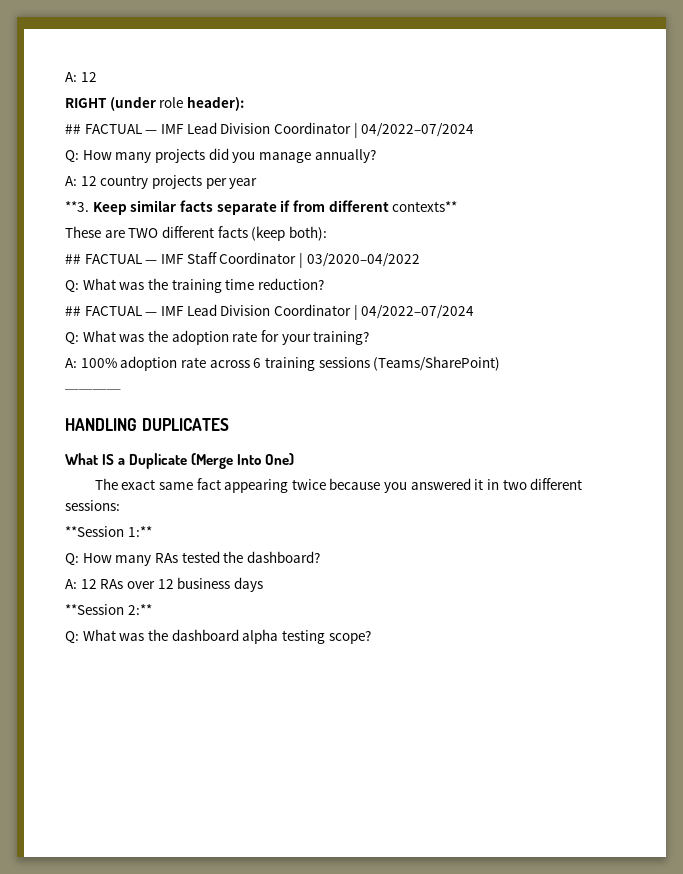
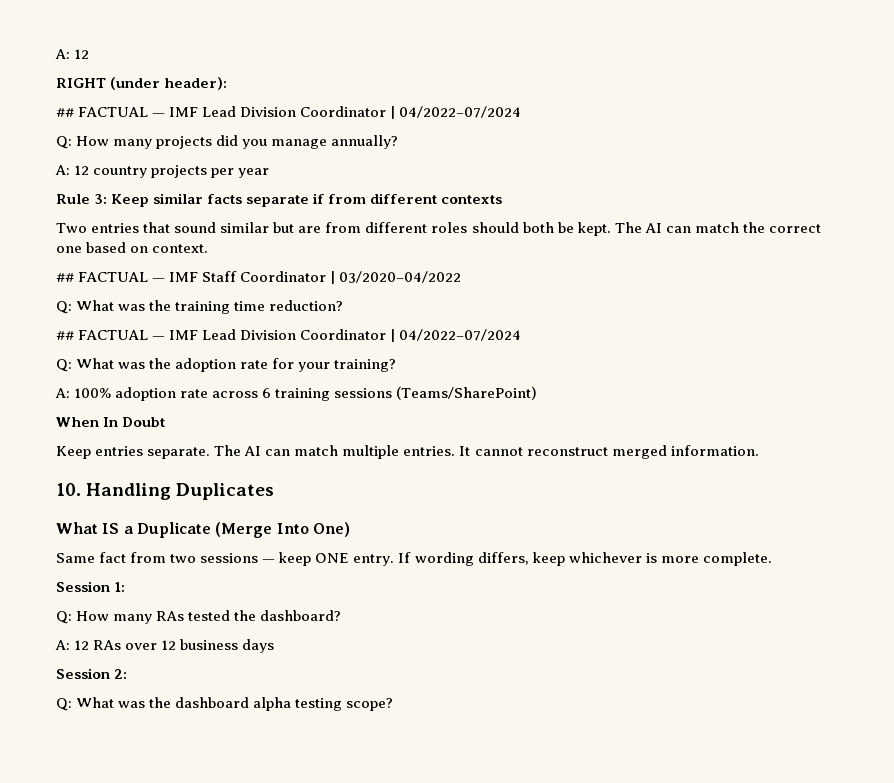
[159,97,184,108] role -> (161, 83) none
[65,201,89,212] **3. -> [56,194,108,204] Rule 3:
[392,201,458,212] [65,226,327,241] contexts** // These are TWO different facts (keep both): -> [441,195,503,204] [56,222,821,236] [56,242,209,253] contexts // Two entries that sound similar but are from different roles should both be kept. The AI can match the correct one based on context.
[65,389,121,394] [65,418,229,431] ──── // HANDLING DUPLICATES -> [56,417,166,427] [56,445,759,459] [56,483,275,500] When In Doubt // Keep entries separate. The AI can match multiple entries. It cannot reconstruct merged information. // 10. Handling Duplicates
[94,478,583,493] [65,500,120,511] [65,526,152,537] The exact same fact appearing twice because you answered it in two different sessions: // **Session 1:** -> [56,552,772,566] [56,581,126,592] Same fact from two sessions — keep ONE entry. If wording differs, keep whichever is more complete. // Session 1:
[65,604,152,615] **Session 2:** -> [56,668,128,679] Session 2:

